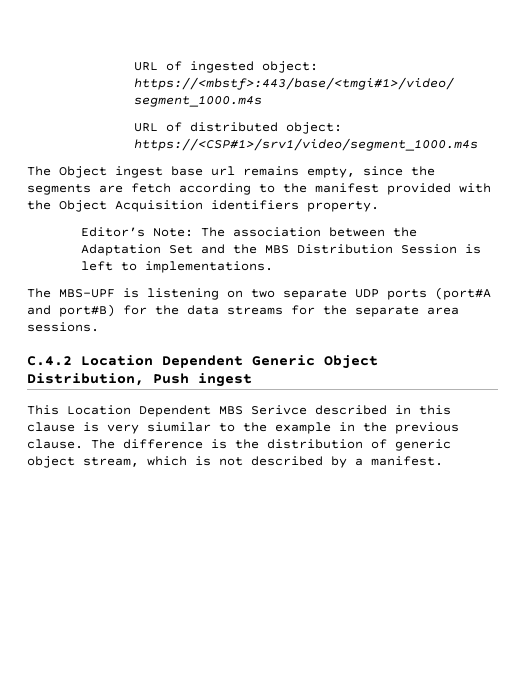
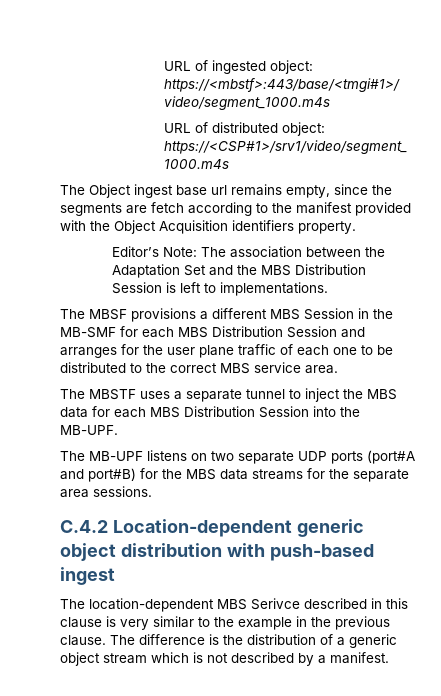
[59,288,219,300] MBS-UPF is listening -> [89,308,393,322] [60,326,365,338] [60,344,393,358] [60,362,338,374] [60,388,397,402] [60,406,360,418] [60,425,118,435] [60,450,187,461] MBSF provisions a different MBS Session in the MB-SMF for each MBS Distribution Session and arranges for the user plane traffic of each one to be distributed to the correct MBS service area. // The MBSTF uses a separate tunnel to inject the MBS data for each MBS Distribution Session into the MB-UPF. // The MB-UPF listens
(179, 310) none -> [186,469,216,480] MBS
[81,355,378,369] [27,373,252,387] [27,405,211,417] Location Dependent Generic Object Distribution, Push ingest // This Location Dependent -> [112,519,364,537] [60,543,374,561] [60,567,115,585] [60,598,214,612] Location-dependent generic object distribution with push-based ingest // The location-dependent
[147,422,211,432] siumilar -> [153,616,194,628] similar
[395,439,451,451] [27,456,139,468] generic object stream, -> [337,634,397,648] [60,652,147,666] a generic object stream

